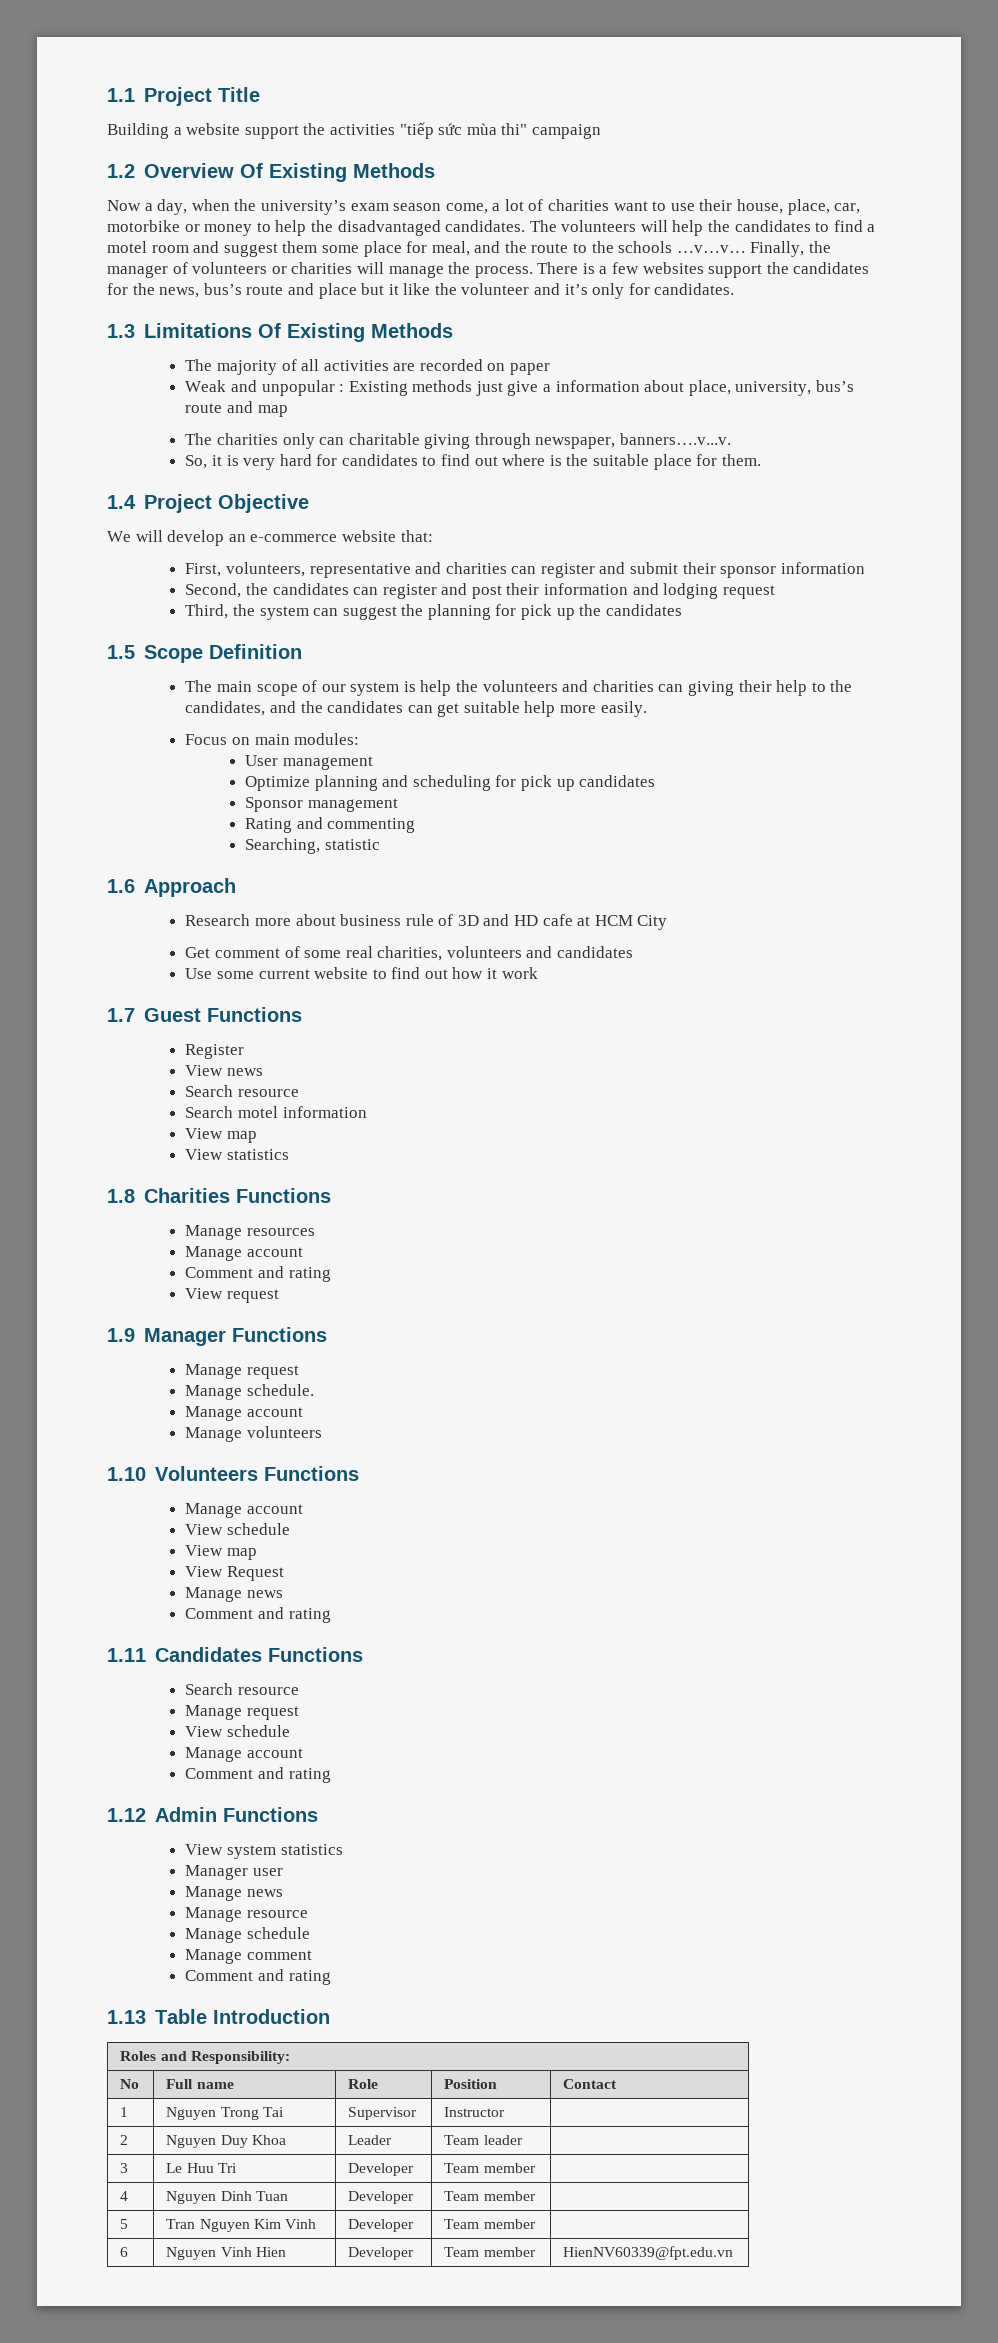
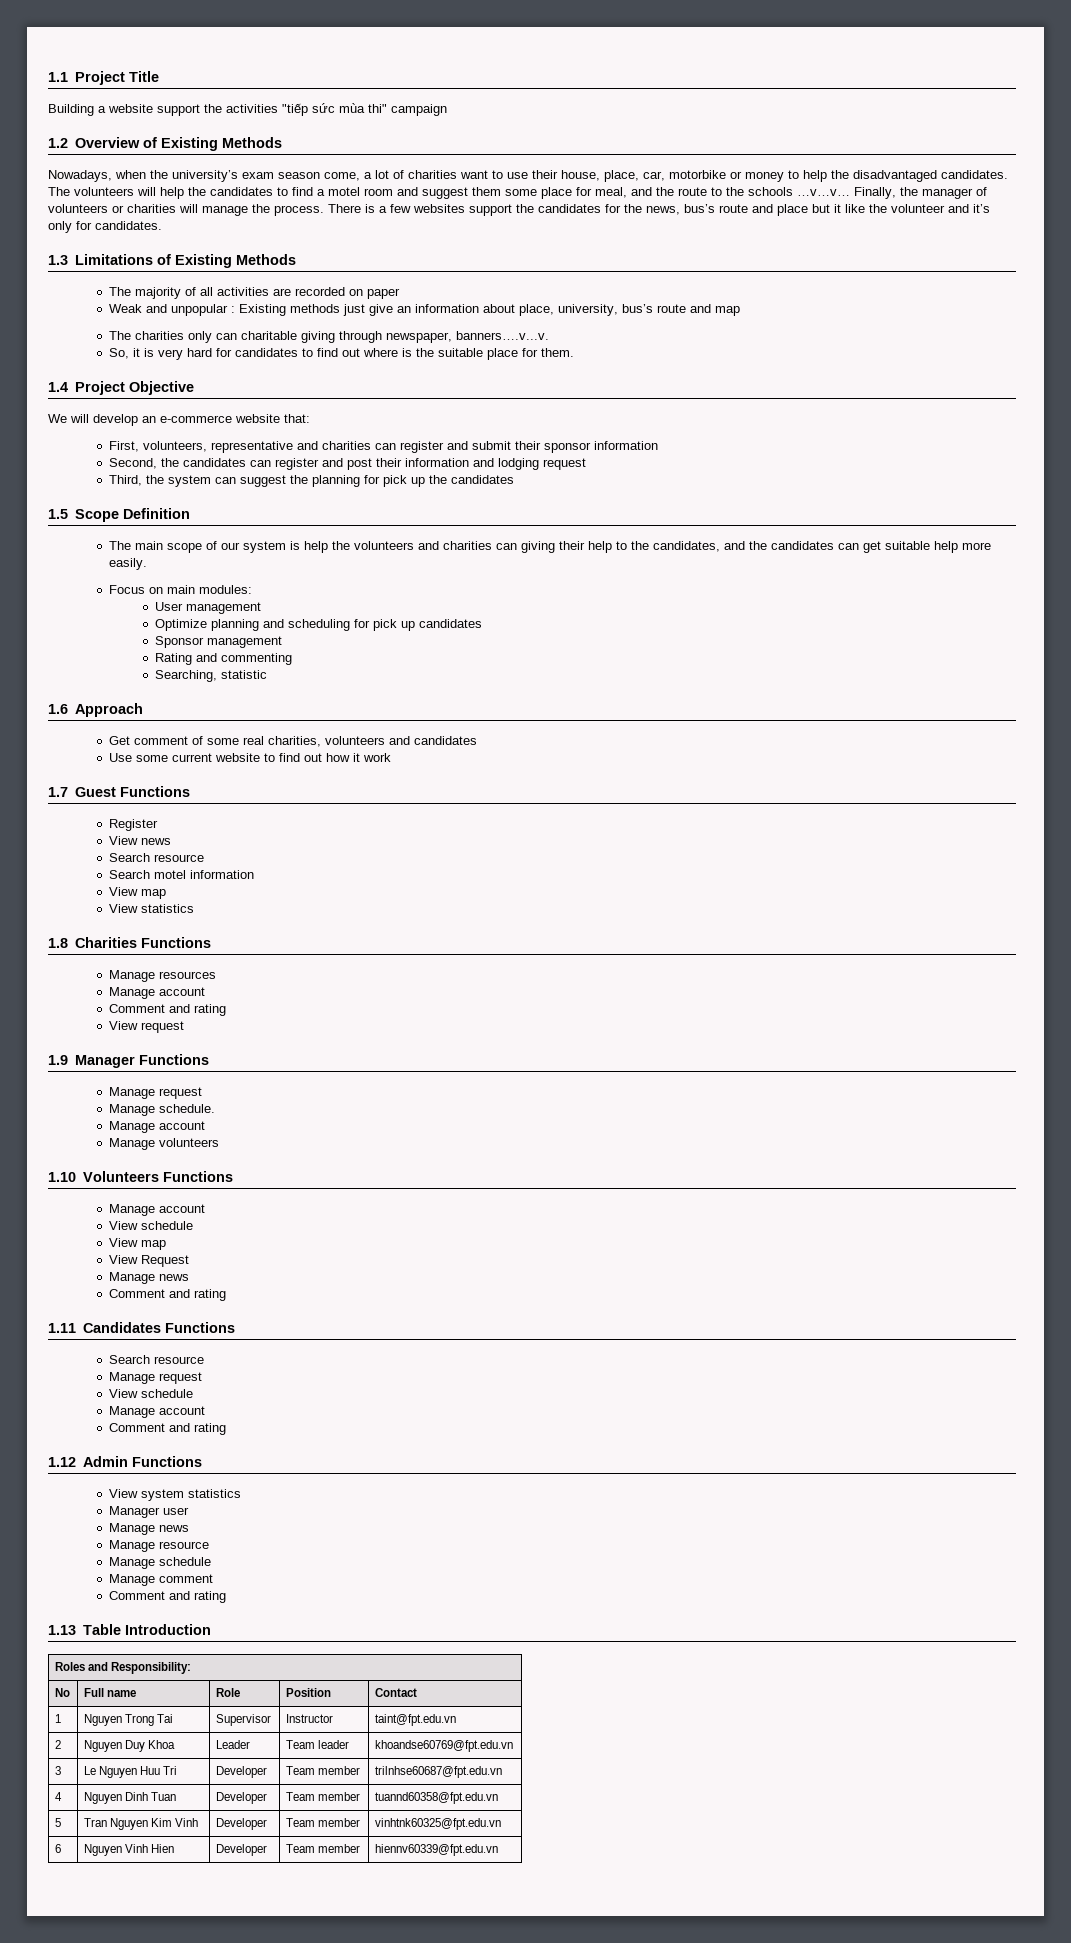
[239,163,435,182] [107,199,188,215] Of Existing Methods // Now a day, -> [142,137,282,151] [48,170,112,182] of Existing Methods // Nowadays,
[257,323,281,338] Of -> [156,254,171,265] of
[543,384,552,392] a -> [396,306,411,313] an
[185,914,668,930] // Research more about business rule of 3D and HD cafe at HCM City -> (143, 710) none
(506, 2112) none -> [374,1714,456,1726] taint@fpt.edu.vn
(523, 2140) none -> [374,1740,513,1752] khoandse60769@fpt.edu.vn
(183, 2168) none -> [98,1766,137,1778] Nguyen
(536, 2168) none -> [374,1766,502,1778] trilnhse60687@fpt.edu.vn
(536, 2196) none -> [374,1792,498,1804] tuannd60358@fpt.edu.vn
(536, 2224) none -> [374,1818,501,1830] vinhtnk60325@fpt.edu.vn
[563,2246,734,2260] HienNV60339@fpt.edu.vn -> [374,1844,498,1856] hiennv60339@fpt.edu.vn

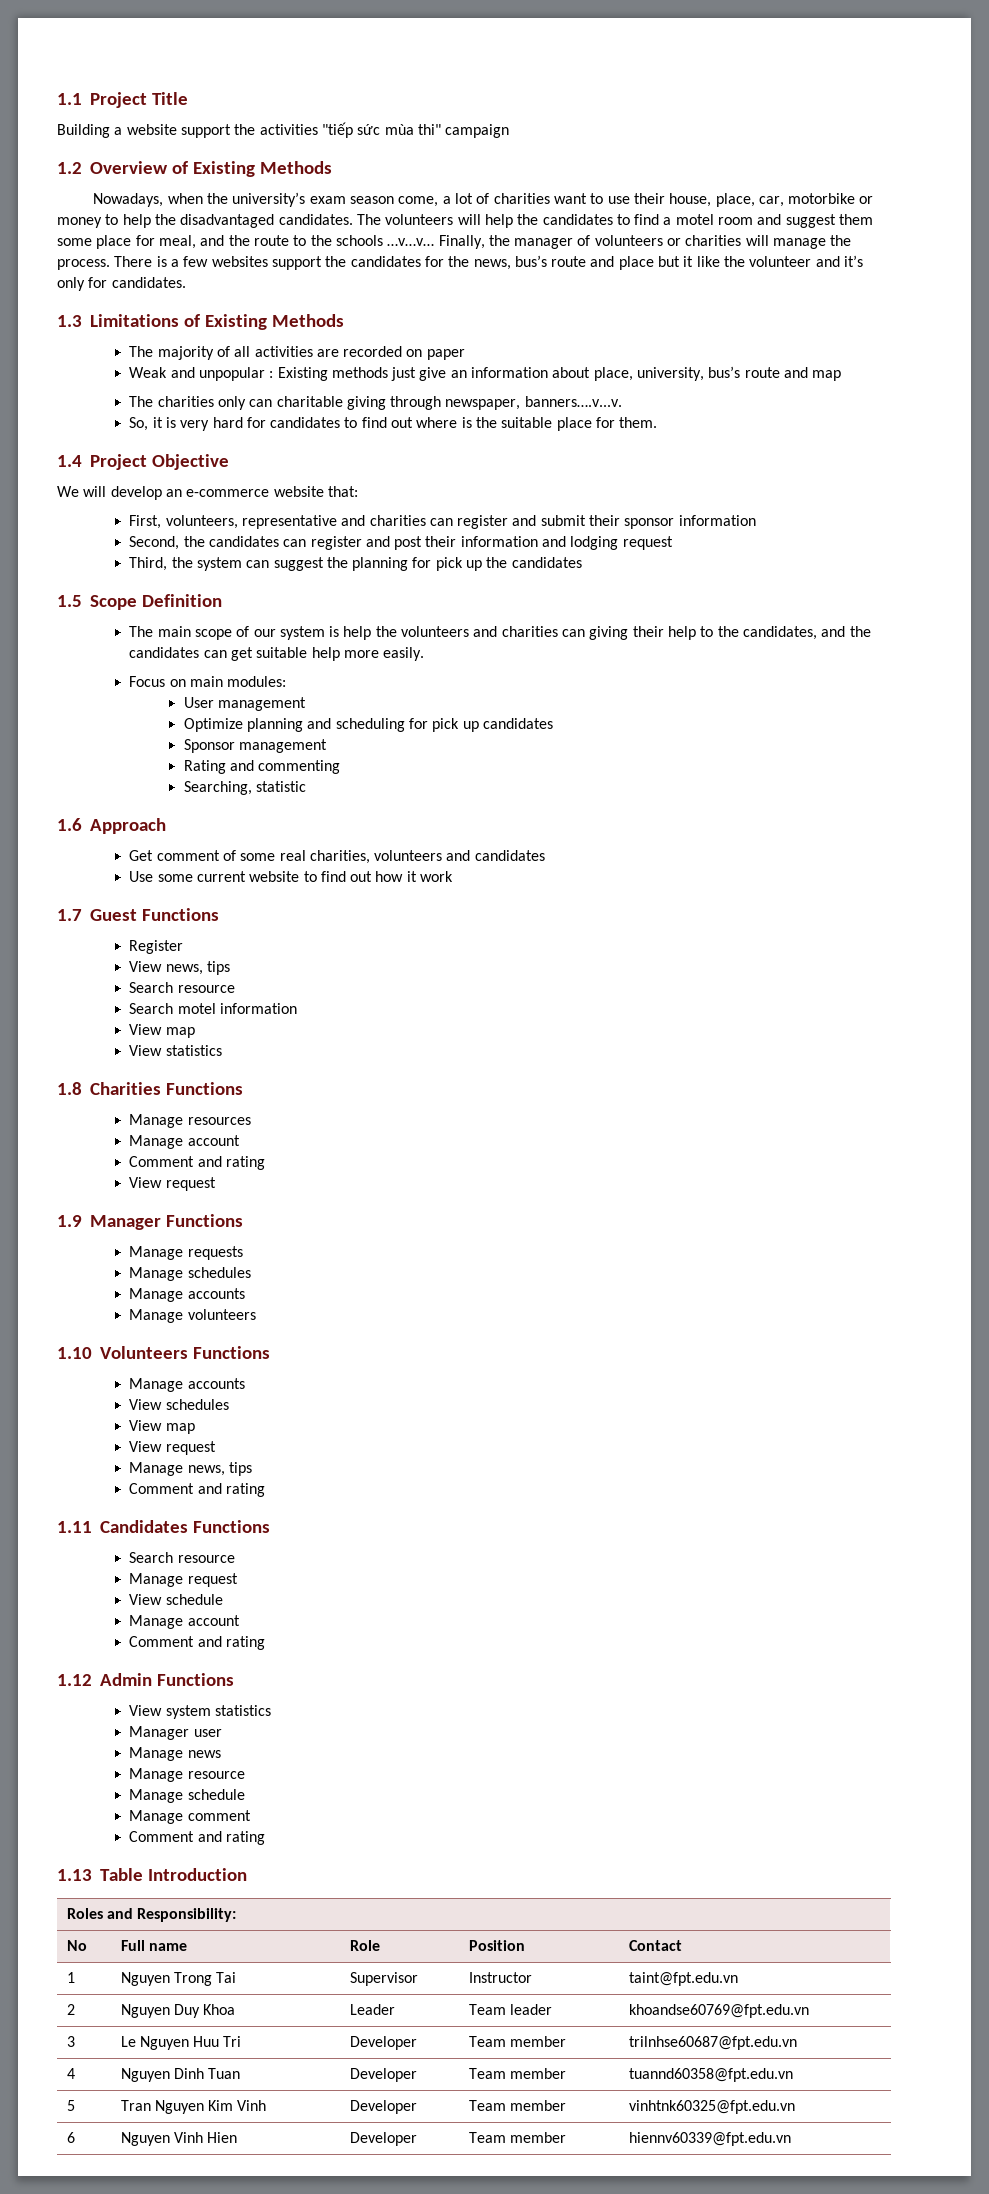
[140,838,171,845] news -> [165,961,230,975] news, tips
[158,1087,202,1099] [108,1104,215,1116] [108,1121,205,1133] request // Manage schedule. // Manage account -> [187,1246,243,1260] [129,1267,251,1281] [129,1288,245,1302] requests // Manage schedules // Manage accounts
[158,1204,205,1213] [108,1221,193,1230] [108,1238,166,1250] [108,1255,189,1267] [108,1272,189,1284] account // View schedule // View map // View Request // Manage news -> [187,1378,245,1389] [129,1399,229,1410] [129,1420,195,1434] [129,1441,216,1455] [129,1462,252,1476] accounts // View schedules // View map // View request // Manage news, tips

